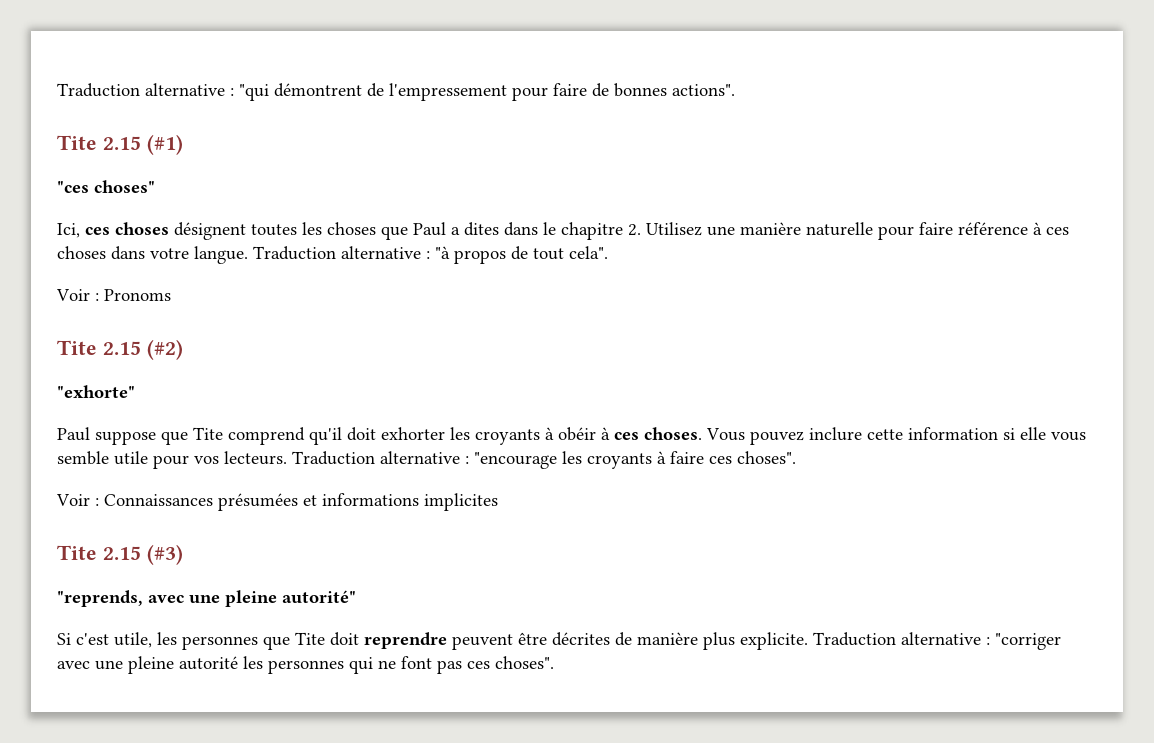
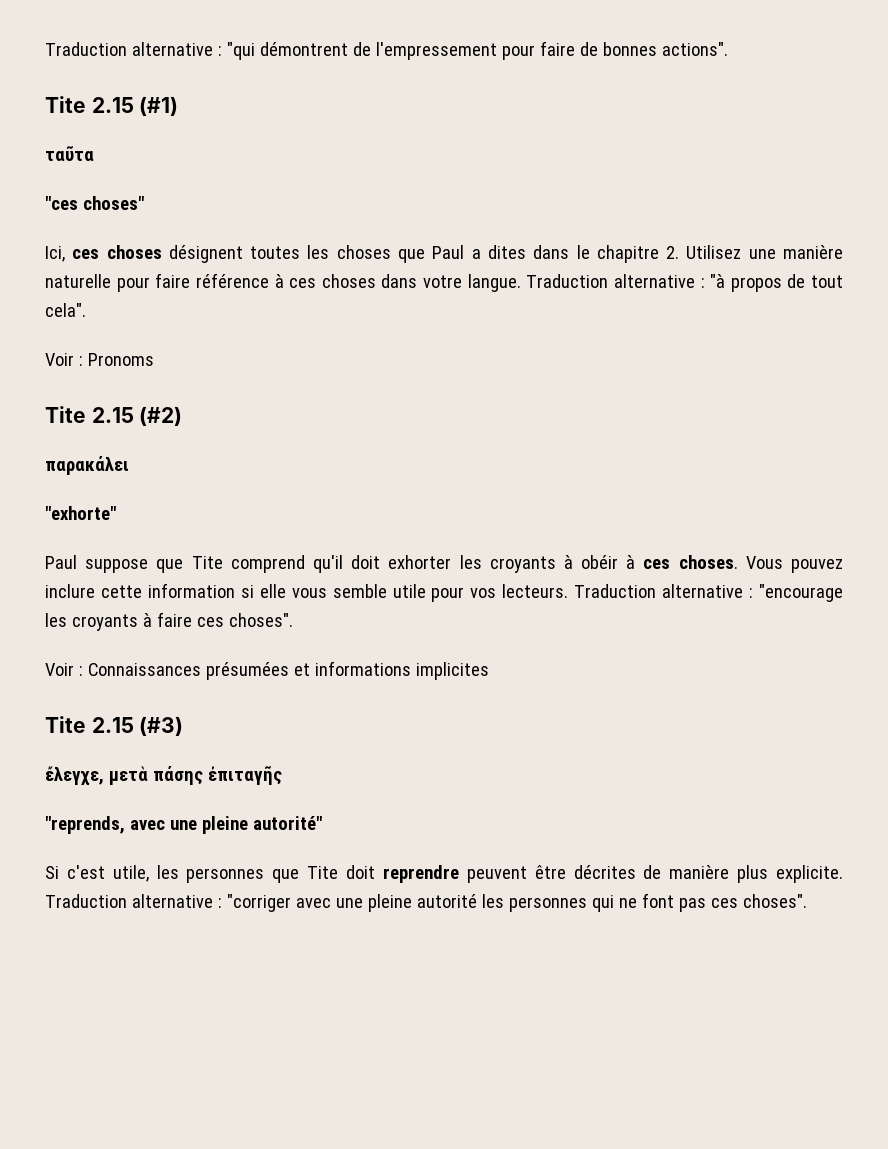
(183, 144) none -> [45,146,94,161] // ταῦτα
(183, 349) none -> [45,456,129,475] // παρακάλει
(183, 554) none -> [45,766,282,786] // ἔλεγχε, μετὰ πάσης ἐπιταγῆς

